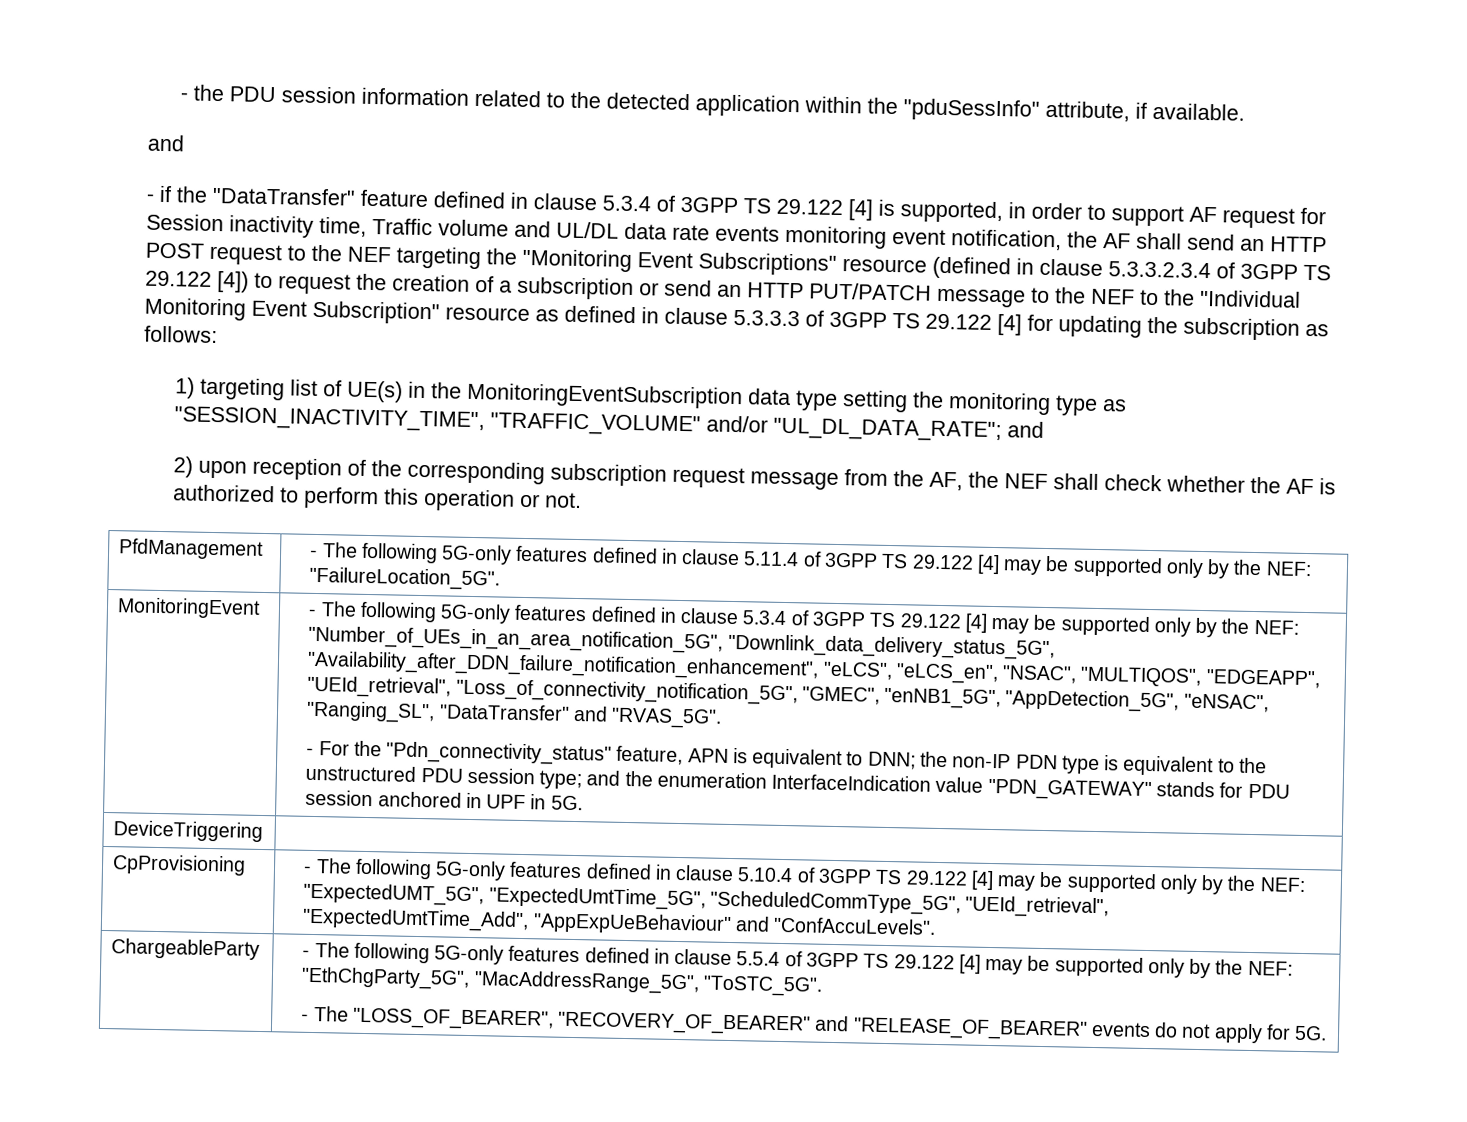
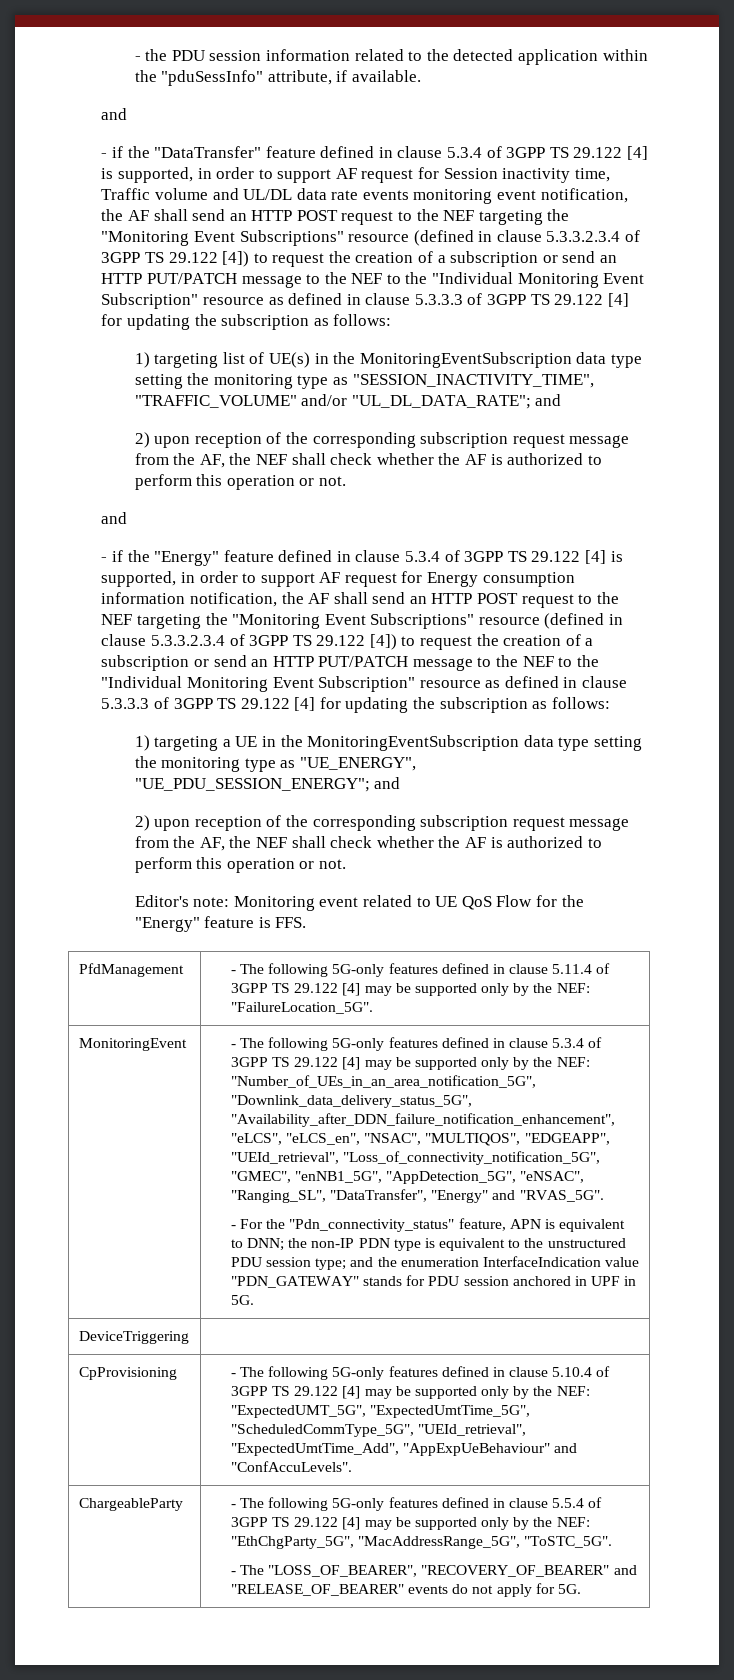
(583, 500) none -> [101,512,128,524] [101,550,623,566] [101,571,575,587] [101,592,619,608] [101,613,624,629] [101,634,594,650] [101,655,599,671] [101,676,628,692] [101,697,610,713] [134,735,643,751] [134,756,417,772] [134,777,401,792] [134,815,630,831] [134,836,602,851] [134,857,347,873] [134,895,584,911] [134,916,307,932] // and // - if the "Energy" feature defined in clause 5.3.4 of 3GPP TS 29.122 [4] is supported, in order to support AF request for Energy consumption information notification, the AF shall send an HTTP POST request to the NEF targeting the "Monitoring Event Subscriptions" resource (defined in clause 5.3.3.2.3.4 of 3GPP TS 29.122 [4]) to request the creation of a subscription or send an HTTP PUT/PATCH message to the NEF to the "Individual Monitoring Event Subscription" resource as defined in clause 5.3.3.3 of 3GPP TS 29.122 [4] for updating the subscription as follows: // 1) targeting a UE in the MonitoringEventSubscription data type setting the monitoring type as "UE_ENERGY", "UE_PDU_SESSION_ENERGY"; and // 2) upon reception of the corresponding subscription request message from the AF, the NEF shall check whether the AF is authorized to perform this operation or not. // Editor's note: Monitoring event related to UE QoS Flow for the "Energy" feature is FFS.
[438,703,570,721] "DataTransfer" -> [329,1189,489,1203] "DataTransfer", "Energy"

